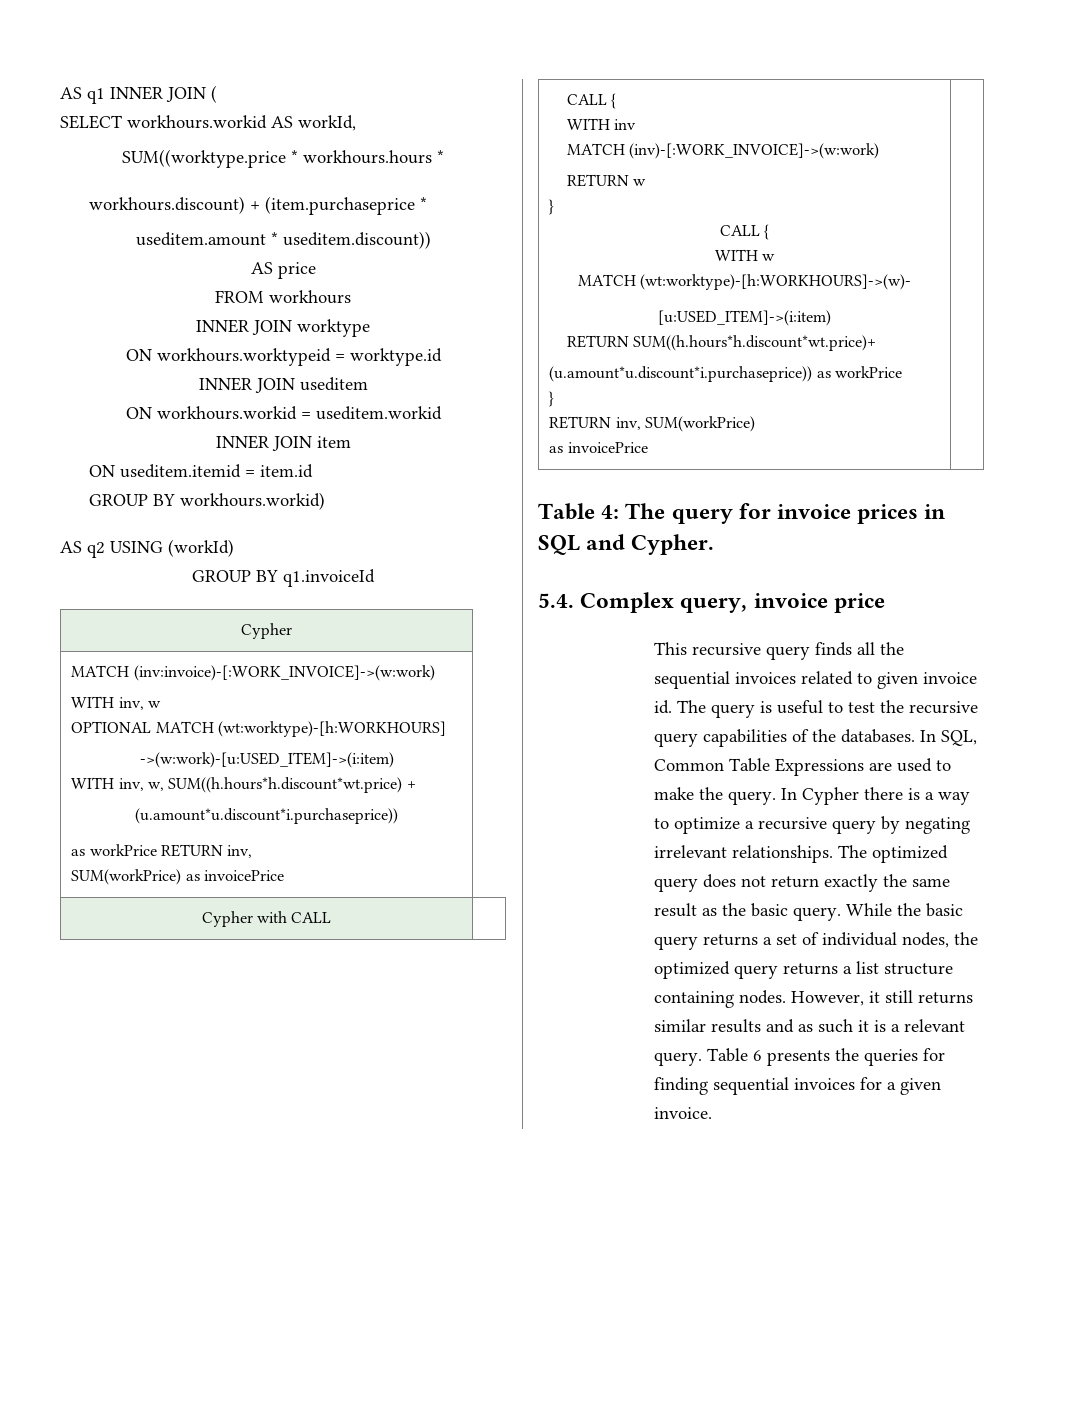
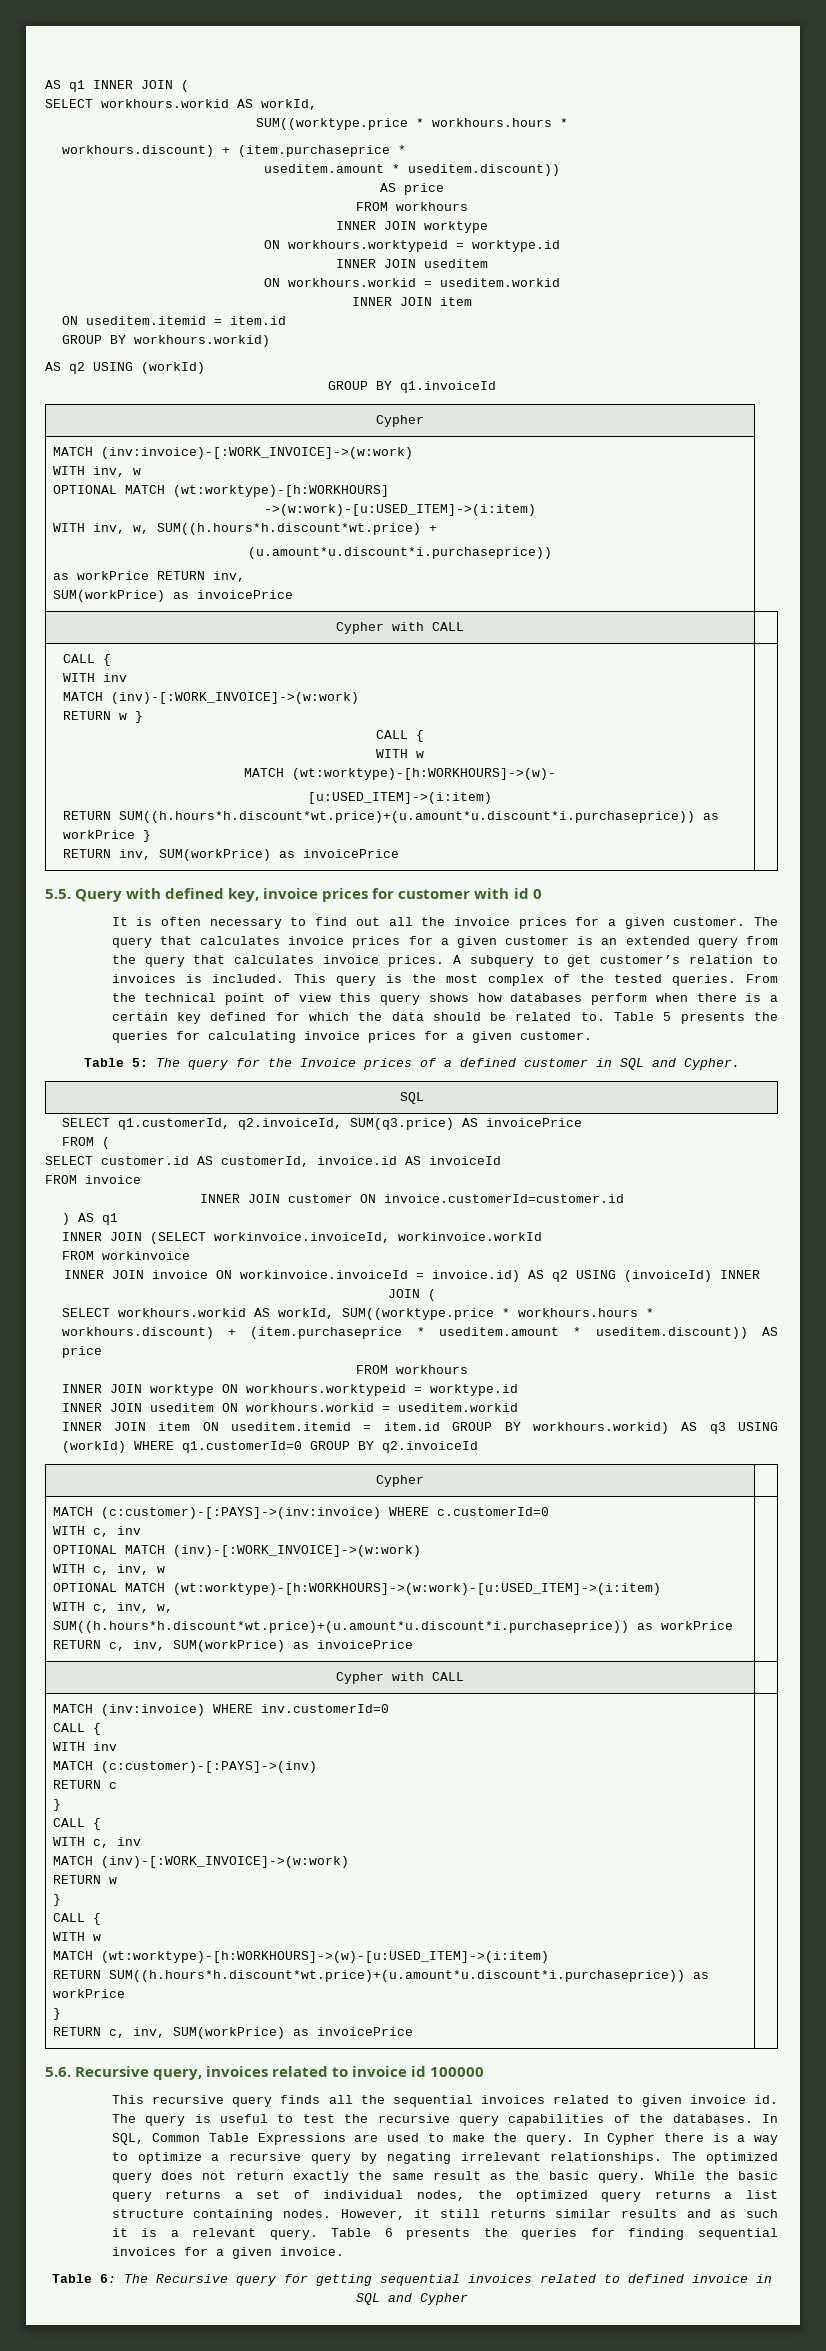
(646, 182) // -> (128, 716) none
[632,335,876,351] [549,366,813,382] SUM((h.hours*h.discount*wt.price)+ // (u.amount*u.discount*i.purchaseprice)) -> [119,811,720,823] [63,830,152,842] [63,849,400,861] [45,888,542,902] [111,917,779,929] [111,936,778,948] [111,955,778,967] [111,974,778,986] [111,993,778,1005] [111,1012,779,1024] [111,1031,592,1043] [83,1058,740,1070] [399,1092,424,1104] [61,1118,582,1130] [61,1137,110,1149] [45,1156,501,1167] [45,1175,141,1184] [199,1194,624,1203] [61,1213,118,1225] [61,1232,542,1244] [61,1251,190,1260] [63,1270,760,1282] [387,1289,436,1301] [61,1308,654,1320] [61,1327,778,1339] [61,1346,102,1358] [355,1365,468,1374] [61,1384,518,1396] [61,1403,518,1412] [61,1422,779,1434] [61,1441,478,1453] [376,1475,424,1487] [53,1507,550,1519] [53,1526,142,1537] [53,1545,422,1557] [53,1564,166,1575] [53,1583,662,1595] [53,1602,174,1613] [53,1621,734,1633] [53,1640,414,1652] [336,1672,464,1684] [53,1704,390,1716] [53,1723,102,1735] [53,1742,118,1751] [53,1761,318,1773] [53,1780,118,1789] [53,1799,62,1811] [53,1818,102,1830] [53,1837,142,1848] [53,1856,350,1868] [53,1875,118,1884] [53,1894,62,1906] [53,1913,102,1925] [53,1932,102,1941] [53,1951,550,1963] [53,1970,686,1982] SUM((h.hours*h.discount*wt.price)+(u.amount*u.discount*i.purchaseprice)) as workPrice } // RETURN inv, SUM(workPrice) as invoicePrice | // 5.5. Query with defined key, invoice prices for customer with id 0 // It is often necessary to find out all the invoice prices for a given customer. The query that calculates invoice prices for a given customer is an extended query from the query that calculates invoice prices. A subquery to get customer’s relation to invoices is included. This query is the most complex of the tested queries. From the technical point of view this query shows how databases perform when there is a certain key defined for which the data should be related to. Table 5 presents the queries for calculating invoice prices for a given customer. // Table 5: The query for the Invoice prices of a defined customer in SQL and Cypher. // SQL // SELECT q1.customerId, q2.invoiceId, SUM(q3.price) AS invoicePrice // FROM ( // SELECT customer.id AS customerId, invoice.id AS invoiceId // FROM invoice // INNER JOIN customer ON invoice.customerId=customer.id // ) AS q1 // INNER JOIN (SELECT workinvoice.invoiceId, workinvoice.workId // FROM workinvoice // INNER JOIN invoice ON workinvoice.invoiceId = invoice.id) AS q2 USING (invoiceId) INNER JOIN ( // SELECT workhours.workid AS workId, SUM((worktype.price * workhours.hours * workhours.discount) + (item.purchaseprice * useditem.amount * useditem.discount)) AS price // FROM workhours // INNER JOIN worktype ON workhours.worktypeid = worktype.id // INNER JOIN useditem ON workhours.workid = useditem.workid // INNER JOIN item ON useditem.itemid = item.id GROUP BY workhours.workid) AS q3 USING (workId) WHERE q1.customerId=0 GROUP BY q2.invoiceId // Cypher | // MATCH (c:customer)-[:PAYS]->(inv:invoice) WHERE c.customerId=0 // WITH c, inv // OPTIONAL MATCH (inv)-[:WORK_INVOICE]->(w:work) // WITH c, inv, w // OPTIONAL MATCH (wt:worktype)-[h:WORKHOURS]->(w:work)-[u:USED_ITEM]->(i:item) // WITH c, inv, w, SUM((h.hours*h.discount*wt.price)+(u.amount*u.discount*i.purchaseprice)) as workPrice RETURN c, inv, SUM(workPrice) as invoicePrice | // Cypher with CALL | // MATCH (inv:invoice) WHERE inv.customerId=0 // CALL { // WITH inv // MATCH (c:customer)-[:PAYS]->(inv) // RETURN c // } // CALL { // WITH c, inv // MATCH (inv)-[:WORK_INVOICE]->(w:work) // RETURN w // } // CALL { // WITH w // MATCH (wt:worktype)-[h:WORKHOURS]->(w)-[u:USED_ITEM]->(i:item) // RETURN SUM((h.hours*h.discount*wt.price)+(u.amount*u.discount*i.purchaseprice))
[615,416,756,432] [549,442,648,453] [538,503,946,524] [538,534,715,555] [538,592,885,613] inv, SUM(workPrice) // as invoicePrice | // Table 4: The query for invoice prices in SQL and Cypher. // 5.4. Complex query, invoice price -> [109,2027,414,2039] [45,2066,485,2080] c, inv, SUM(workPrice) as invoicePrice | // 5.6. Recursive query, invoices related to invoice id 100000
(713, 1113) none -> [51,2274,772,2286] [355,2293,468,2305] // Table 6: The Recursive query for getting sequential invoices related to defined invoice in SQL and Cypher

